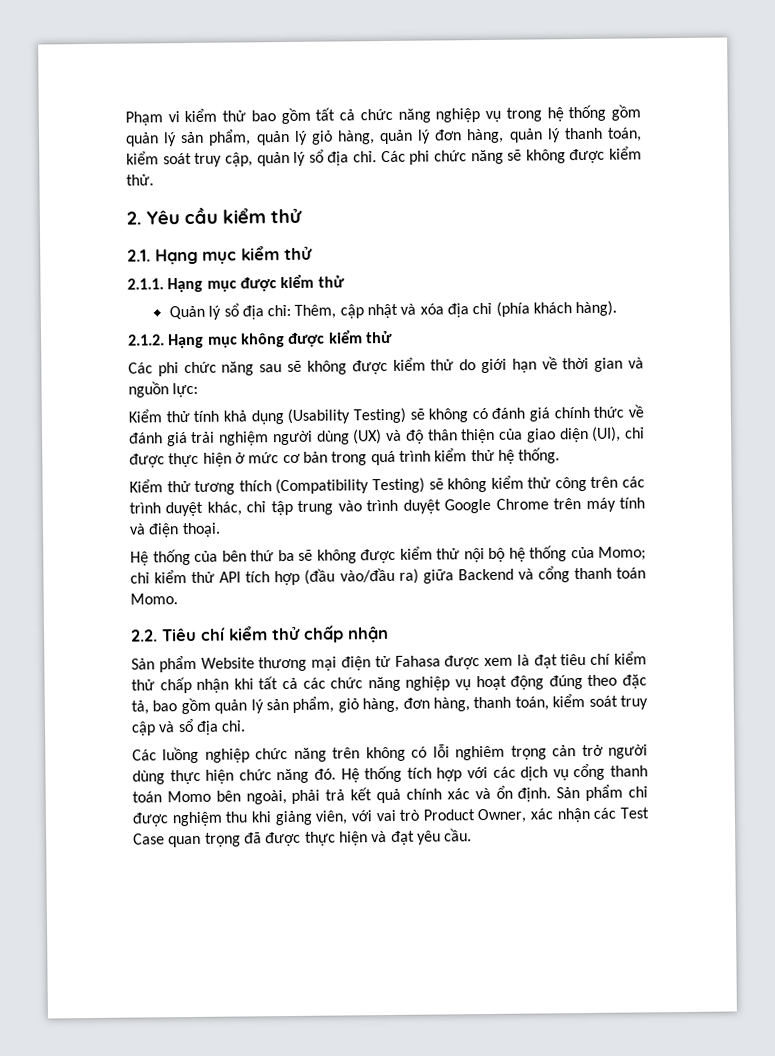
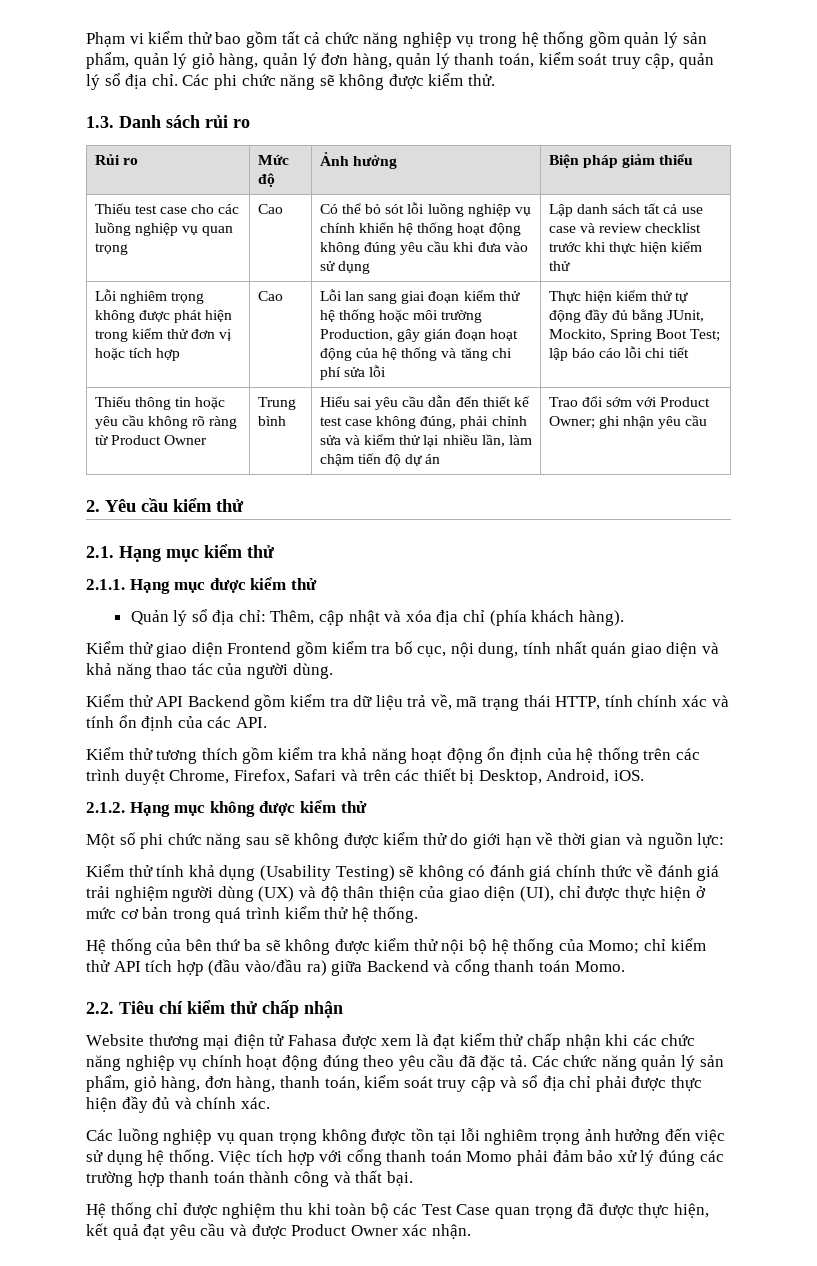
(154, 180) none -> [86,115,250,128] [94,154,138,165] [257,155,289,165] [257,173,275,187] [319,152,397,169] [548,154,694,168] [94,203,240,214] [94,222,234,236] [94,243,128,255] [257,204,283,214] [319,202,531,217] [319,222,521,236] [319,241,528,255] [319,261,370,274] [548,203,703,217] [548,223,702,233] [548,241,703,254] [548,261,570,271] [94,289,205,304] [94,310,233,323] [94,328,233,342] [94,347,181,361] [257,291,283,301] [319,289,520,304] [319,309,483,323] [319,329,519,342] [319,347,512,361] [319,365,387,380] [548,290,689,303] [548,309,705,323] [548,329,721,342] [548,346,689,361] [94,396,226,410] [94,415,238,429] [94,435,208,445] [257,397,296,410] [257,416,286,426] [319,395,530,410] [319,416,527,429] [319,434,532,447] [319,453,441,466] [548,396,711,407] [548,415,708,429] // 1.3. Danh sách rủi ro // Rủi ro | Mức độ | Ảnh hưởng | Biện pháp giảm thiểu // Thiếu test case cho các luồng nghiệp vụ quan trọng | Cao | Có thể bỏ sót lỗi luồng nghiệp vụ chính khiến hệ thống hoạt động không đúng yêu cầu khi đưa vào sử dụng | Lập danh sách tất cả use case và review checklist trước khi thực hiện kiểm thử // Lỗi nghiêm trọng không được phát hiện trong kiểm thử đơn vị hoặc tích hợp | Cao | Lỗi lan sang giai đoạn kiểm thử hệ thống hoặc môi trường Production, gây gián đoạn hoạt động của hệ thống và tăng chi phí sửa lỗi | Thực hiện kiểm thử tự động đầy đủ bằng JUnit, Mockito, Spring Boot Test; lập báo cáo lỗi chi tiết // Thiếu thông tin hoặc yêu cầu không rõ ràng từ Product Owner | Trung bình | Hiểu sai yêu cầu dẫn đến thiết kế test case không đúng, phải chỉnh sửa và kiểm thử lại nhiều lần, làm chậm tiến độ dự án | Trao đổi sớm với Product Owner; ghi nhận yêu cầu
(618, 308) none -> [86,641,720,658] [86,663,333,679] [86,694,729,711] [86,715,267,731] [86,747,701,764] [86,768,645,785] // Kiểm thử giao diện Frontend gồm kiểm tra bố cục, nội dung, tính nhất quán giao diện và khả năng thao tác của người dùng. // Kiểm thử API Backend gồm kiểm tra dữ liệu trả về, mã trạng thái HTTP, tính chính xác và tính ổn định của các API. // Kiểm thử tương thích gồm kiểm tra khả năng hoạt động ổn định của hệ thống trên các trình duyệt Chrome, Firefox, Safari và trên các thiết bị Desktop, Android, iOS.
[128,362,153,374] Các -> [86,832,136,848] Một số
[129,475,645,495] [129,497,645,517] [129,522,221,538] // Kiểm thử tương thích (Compatibility Testing) sẽ không kiểm thử công trên các trình duyệt khác, chỉ tập trung vào trình duyệt Google Chrome trên máy tính và điện thoại. -> (419, 914) none
[131,655,197,673] Sản phẩm -> (343, 1009) none
[560,653,612,666] tiêu chí -> (456, 1041) none
[258,676,298,690] tất cả -> (629, 1040) none
(471, 685) none -> [201,1055,242,1067] chính
[622,674,648,689] [131,697,211,715] đặc tả, bao gồm -> [398,1054,637,1071] yêu cầu đã đặc tả. Các chức năng
[221,720,247,732] [132,744,648,764] [132,763,649,785] [132,784,624,805] chỉ. // Các luồng nghiệp chức năng trên không có lỗi nghiêm trọng cản trở người dùng thực hiện chức năng đó. Hệ thống tích hợp với các dịch vụ cổng thanh toán Momo bên ngoài, phải trả kết quả chính xác và ổn định. Sản phẩm -> [569,1076,703,1092] [86,1096,270,1113] [86,1128,726,1145] [86,1149,724,1166] [86,1170,413,1187] [86,1202,152,1219] chỉ phải được thực hiện đầy đủ và chính xác. // Các luồng nghiệp vụ quan trọng không được tồn tại lỗi nghiêm trọng ảnh hưởng đến việc sử dụng hệ thống. Việc tích hợp với cổng thanh toán Momo phải đảm bảo xử lý đúng các trường hợp thanh toán thành công và thất bại. // Hệ thống
[274,807,590,826] giảng viên, với vai trò Product Owner, xác nhận -> [335,1203,389,1218] toàn bộ
[338,828,473,846] hiện và đạt yêu cầu. -> [674,1203,710,1218] [86,1223,471,1240] hiện, kết quả đạt yêu cầu và được Product Owner xác nhận.

